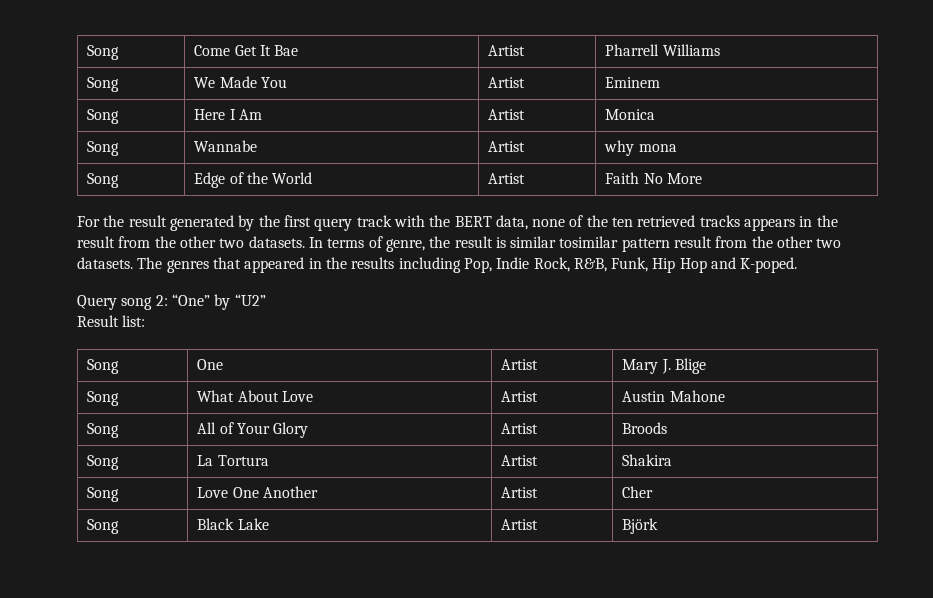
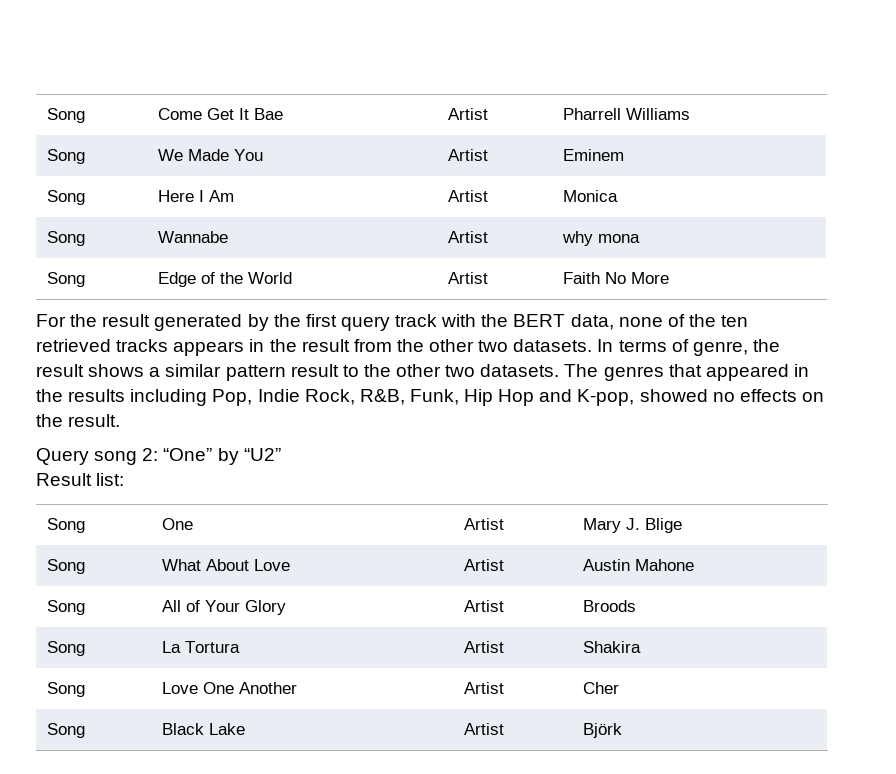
[495,236,619,248] is similar tosimilar -> [88,364,222,377] shows a similar
[715,236,748,248] from -> [342,365,359,377] to
[740,257,798,273] K-poped. -> [577,389,824,406] [36,414,121,427] K-pop, showed no effects on the result.

